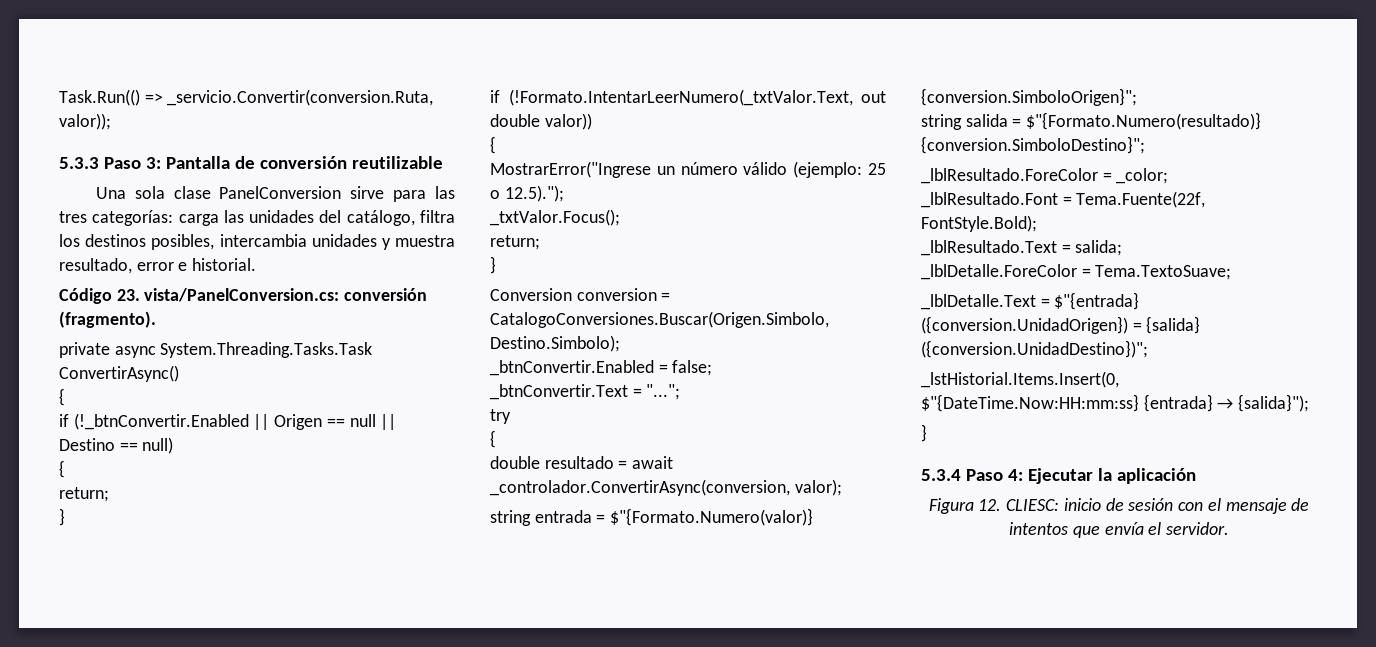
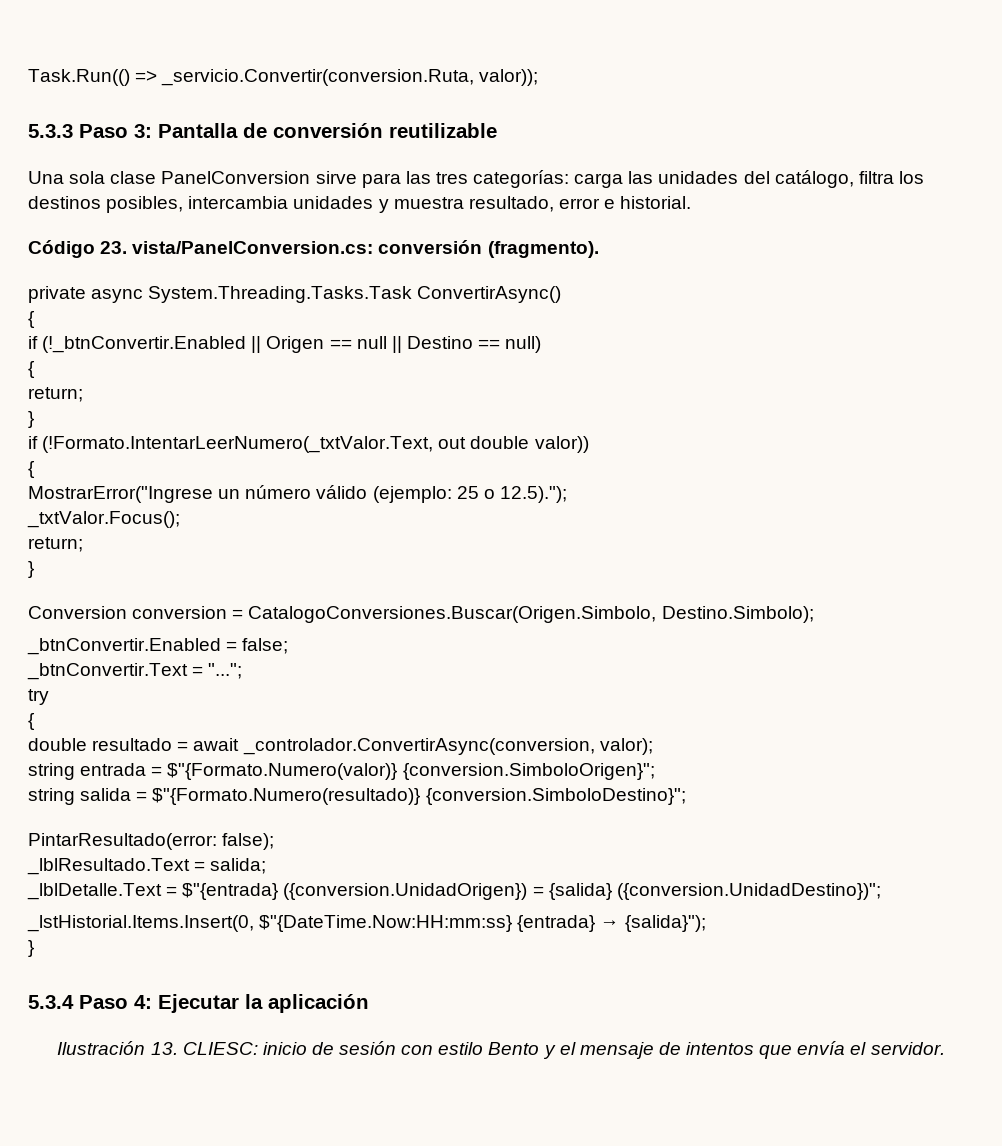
[921,168,1169,184] [921,191,1206,208] [921,215,1037,232] _lblResultado.ForeColor = _color; // _lblResultado.Font = Tema.Fuente(22f, FontStyle.Bold); -> [28,833,275,850] PintarResultado(error: false);
[921,264,1232,280] // _lblDetalle.ForeColor = Tema.TextoSuave; -> (267, 866) none
[928,498,1002,514] Figura 12. -> [57,1041,178,1055] Ilustración 13.
(1204, 506) none -> [438,1042,556,1059] estilo Bento y

